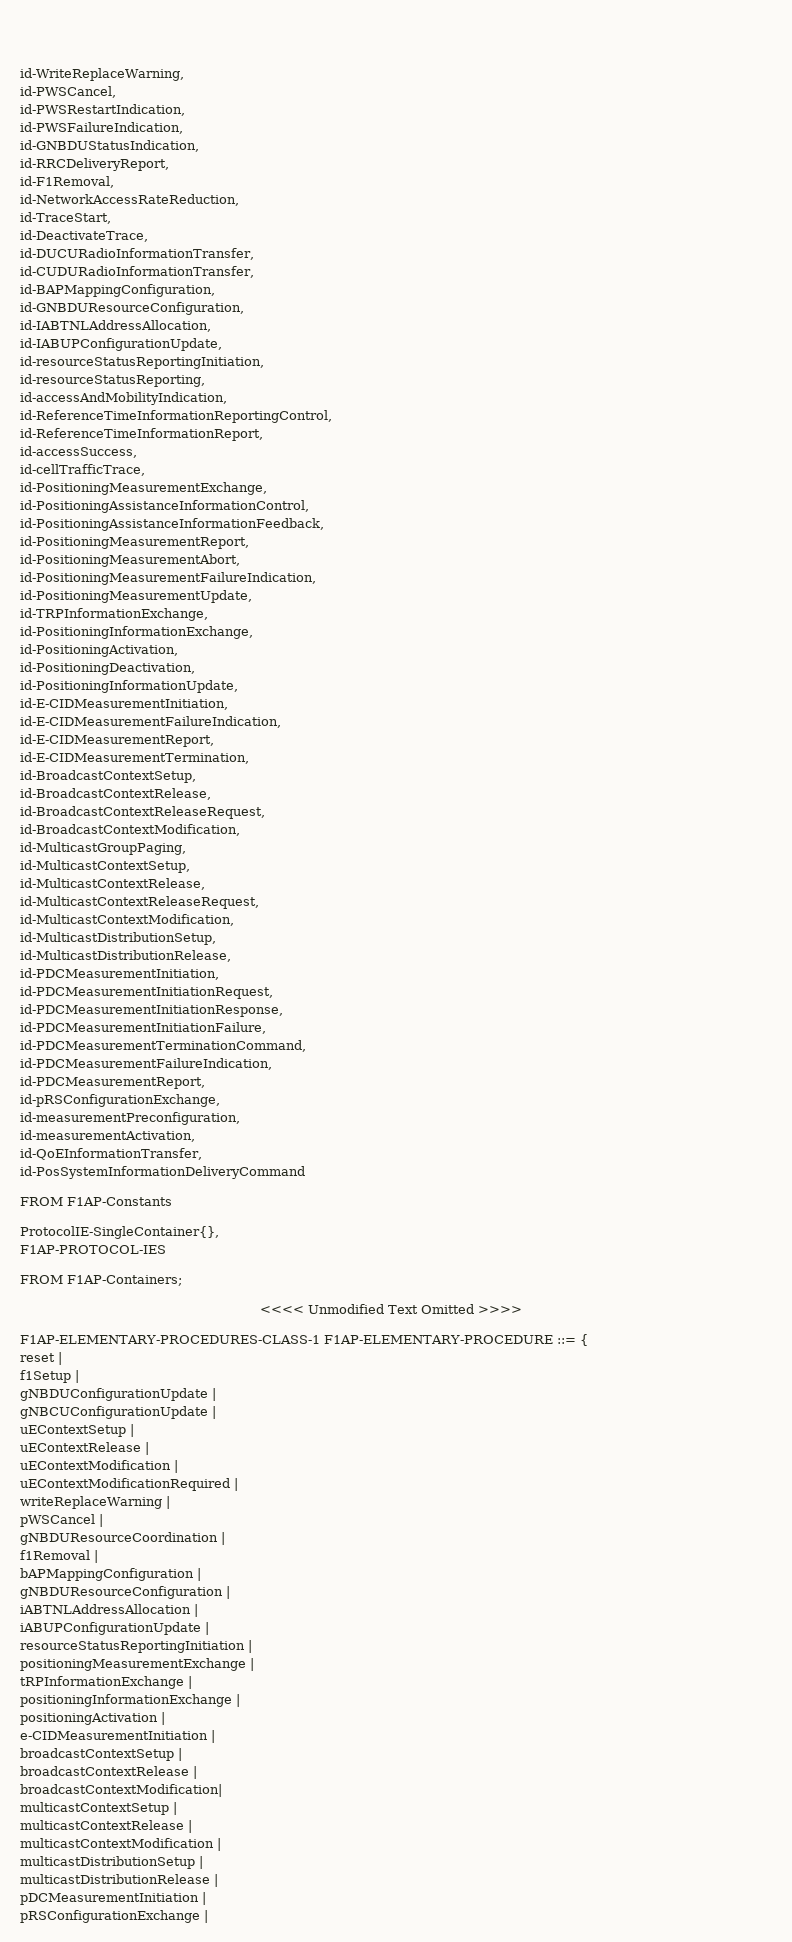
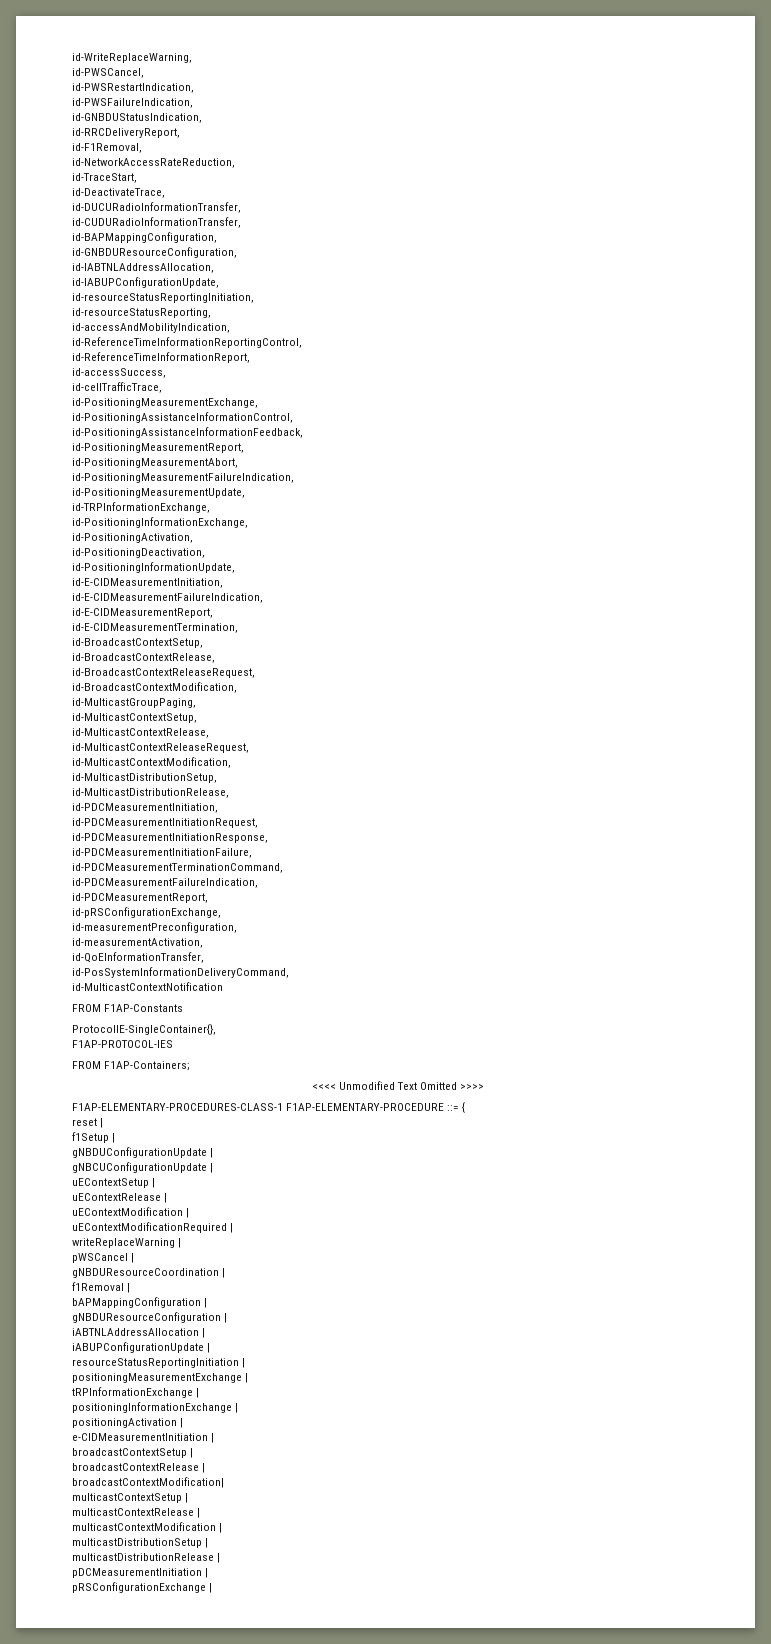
[20,1166,305,1179] id-PosSystemInformationDeliveryCommand -> [72,967,289,978] [72,982,223,991] id-PosSystemInformationDeliveryCommand, // id-MulticastContextNotification

